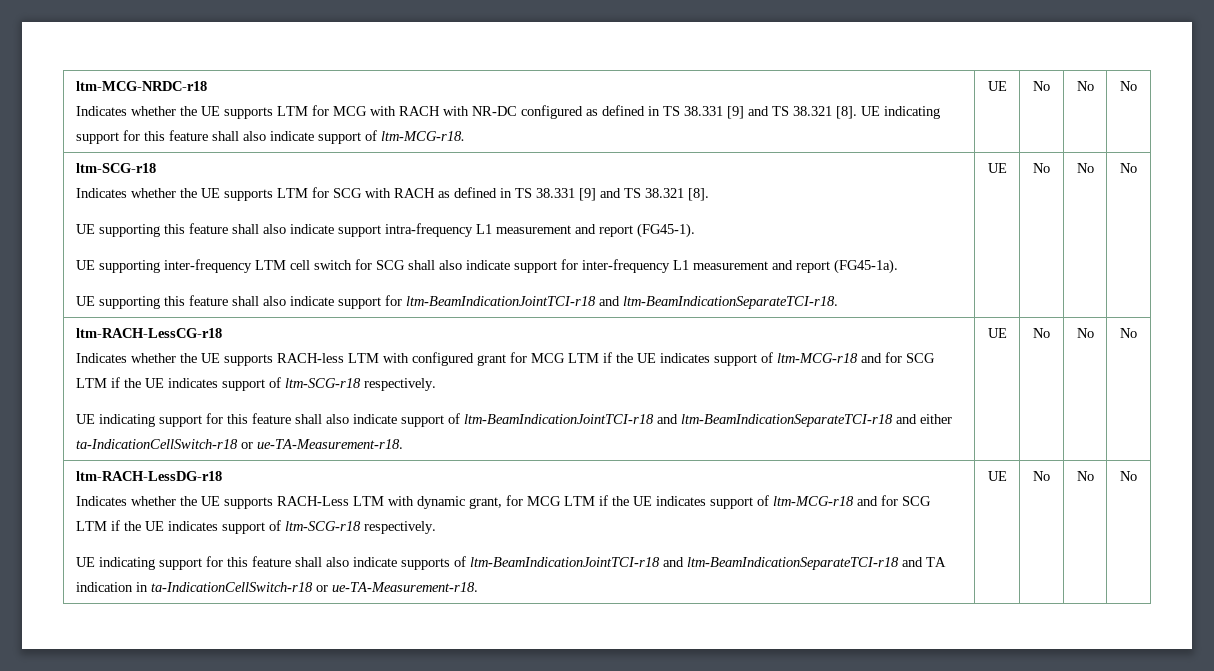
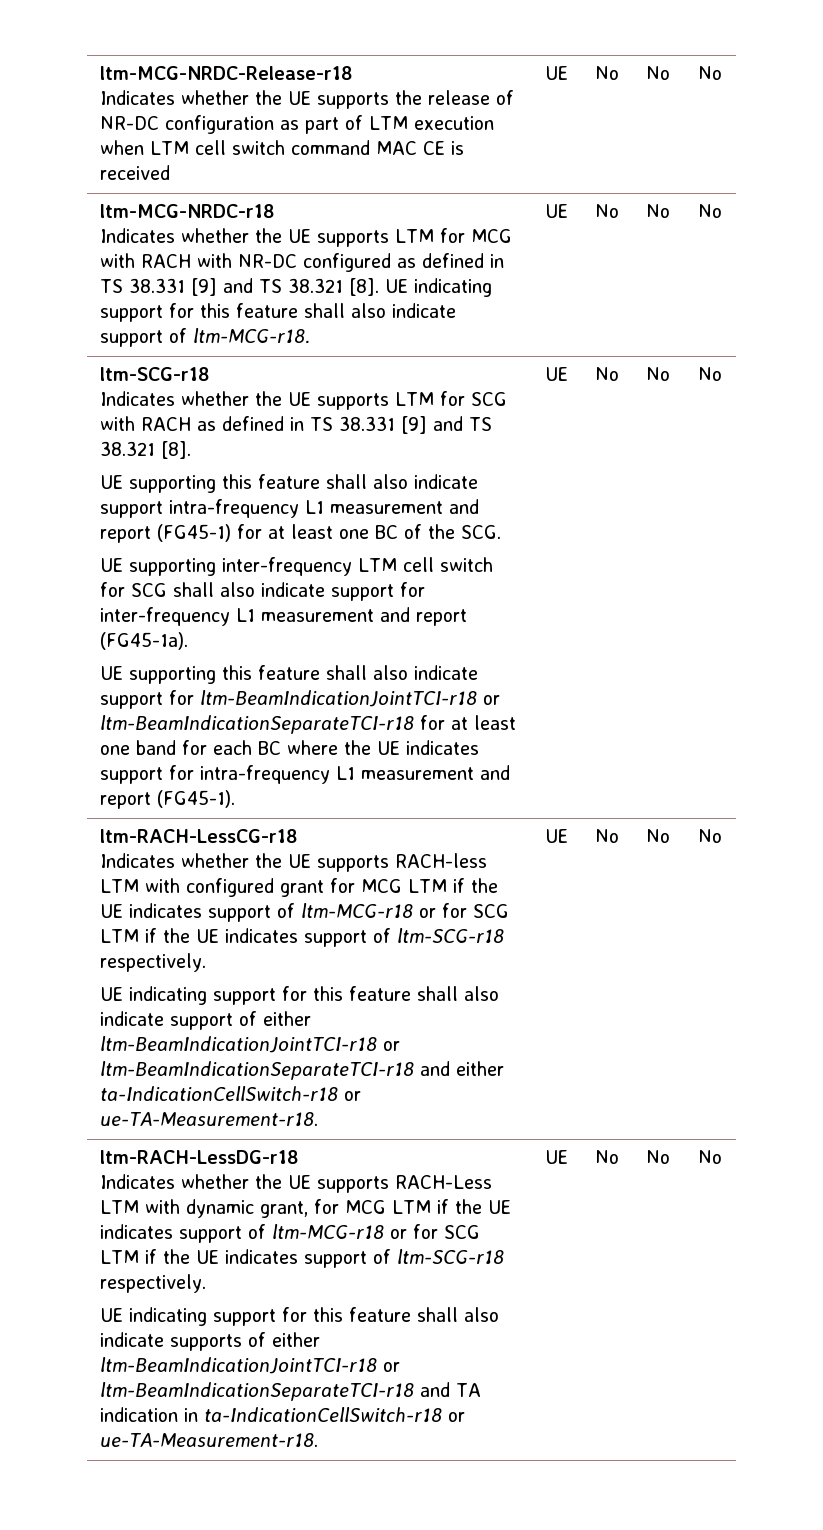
(75, 86) none -> [100,66,353,80] [100,90,515,109] [100,115,495,134] [100,140,465,155] [100,165,171,180] [545,66,568,80] [595,66,619,80] [646,66,670,80] [697,66,722,80] ltm-MCG-NRDC-Release-r18 // Indicates whether the UE supports the release of NR-DC configuration as part of LTM execution when LTM cell switch command MAC CE is received | UE | No | No | No //
[636,223,695,238] (FG45-1). -> [157,524,502,542] (FG45-1) for at least one BC of the SCG.
[598,296,838,309] and ltm-BeamIndicationSeparateTCI-r18. -> [483,695,501,705] [100,715,517,734] [100,740,480,755] [100,765,511,784] [100,790,236,809] or ltm-BeamIndicationSeparateTCI-r18 for at least one band for each BC where the UE indicates support for intra-frequency L1 measurement and report (FG45-1).
[860,353,882,363] and -> [419,908,437,918] or
[463,414,678,424] ltm-BeamIndicationJointTCI-r18 and -> [263,1011,312,1026] [100,1036,401,1053] either ltm-BeamIndicationJointTCI-r18 or
[856,496,878,506] and -> [390,1229,408,1239] or
[469,557,684,567] ltm-BeamIndicationJointTCI-r18 and -> [272,1332,321,1347] [100,1357,401,1374] either ltm-BeamIndicationJointTCI-r18 or

